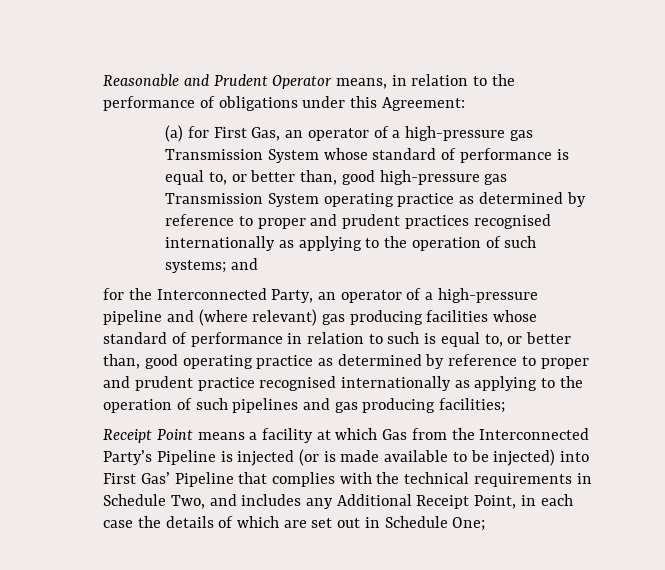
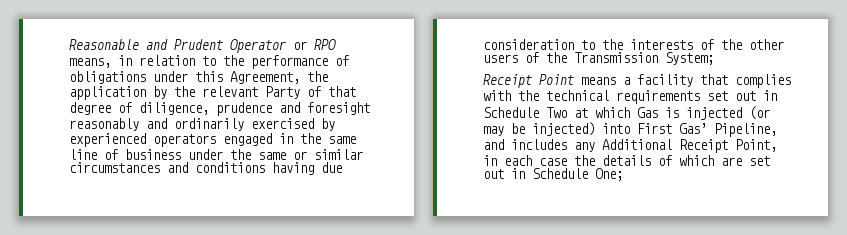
(333, 82) none -> [293,39,337,50] or RPO
[381,97,465,111] [165,125,533,142] [165,148,569,163] [165,170,508,185] [165,192,586,207] [165,214,551,229] [165,236,537,251] [165,258,258,273] [103,288,538,303] [103,309,538,326] [103,332,572,347] [103,354,589,369] [103,376,583,391] [103,398,506,413] Agreement: // (a) for First Gas, an operator of a high-pressure gas Transmission System whose standard of performance is equal to, or better than, good high-pressure gas Transmission System operating practice as determined by reference to proper and prudent practices recognised internationally as applying to the operation of such systems; and // for the Interconnected Party, an operator of a high-pressure pipeline and (where relevant) gas producing facilities whose standard of performance in relation to such is equal to, or better than, good operating practice as determined by reference to proper and prudent practice recognised internationally as applying to the operation of such pipelines and gas producing facilities; -> [230,71,329,84] [69,86,357,100] [69,102,371,116] [69,118,336,131] [69,133,357,147] [69,149,364,160] [69,162,343,175] [483,39,785,50] [483,52,715,65] Agreement, the application by the relevant Party of that degree of diligence, prudence and foresight reasonably and ordinarily exercised by experienced operators engaged in the same line of business under the same or similar circumstances and conditions having due consideration to the interests of the other users of the Transmission System;
[316,428,590,440] [103,449,590,466] [103,472,234,487] at which Gas from the Interconnected Party’s Pipeline is injected (or is made available to be injected) into First Gas’ Pipeline -> (694, 80) none
[576,473,592,484] [103,494,205,509] in Schedule Two, -> [707,90,778,101] [483,106,771,120] [483,122,778,137] set out in Schedule Two at which Gas is injected (or may be injected) into First Gas’ Pipeline,

